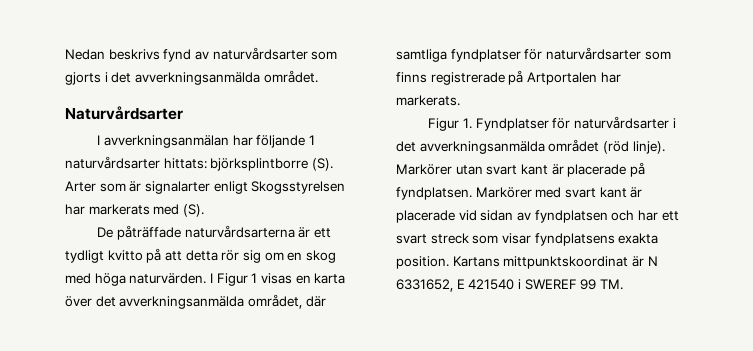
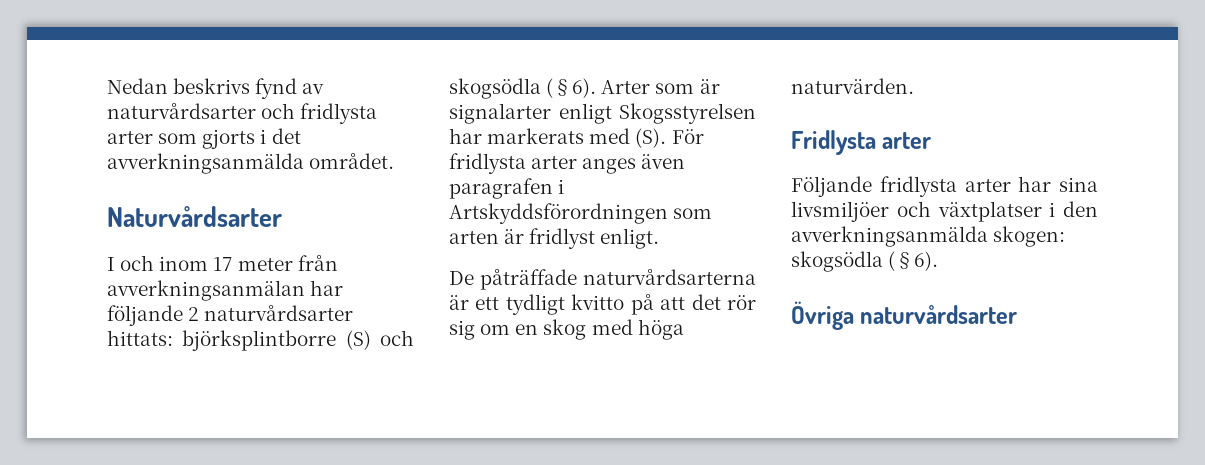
(308, 53) none -> [261,103,378,124] [107,131,153,144] och fridlysta arter
(101, 140) none -> [120,255,338,271] och inom 17 meter från
[309,135,316,145] 1 -> [188,307,200,321] 2
[311,158,333,171] (S). -> [345,330,414,350] [449,78,597,99] (S) och skogsödla (§6).
(204, 210) none -> [671,129,704,144] [449,153,686,174] [449,178,565,199] [449,203,713,224] [449,228,660,249] För fridlysta arter anges även paragrafen i Artskyddsförordningen som arten är fridlyst enligt.
[185,250,218,261] detta -> [691,294,721,310] det
[209,273,346,286] [65,294,326,309] [396,47,671,62] [396,70,621,85] [396,95,460,106] [428,116,676,131] [396,139,665,154] [396,162,645,177] [396,187,643,200] [396,210,679,223] [396,233,659,246] [396,256,658,269] [396,279,623,292] I Figur 1 visas en karta över det avverkningsanmälda området, där samtliga fyndplatser för naturvårdsarter som finns registrerade på Artportalen har markerats. // Figur 1. Fyndplatser för naturvårdsarter i det avverkningsanmälda området (röd linje). Markörer utan svart kant är placerade på fyndplatsen. Markörer med svart kant är placerade vid sidan av fyndplatsen och har ett svart streck som visar fyndplatsens exakta position. Kartans mittpunktskoordinat är N 6331652, E 421540 i SWEREF 99 TM. -> [791,130,932,155] [791,176,1098,197] [791,201,1098,222] [791,226,1066,247] [791,251,939,272] [791,301,1018,330] // Fridlysta arter // Följande fridlysta arter har sina livsmiljöer och växtplatser i den avverkningsanmälda skogen: skogsödla (§6). // Övriga naturvårdsarter

